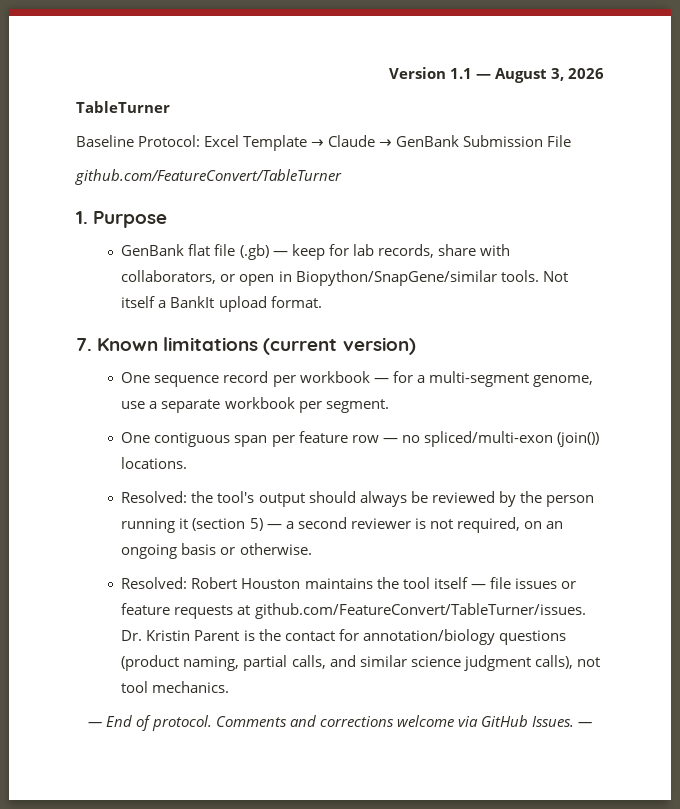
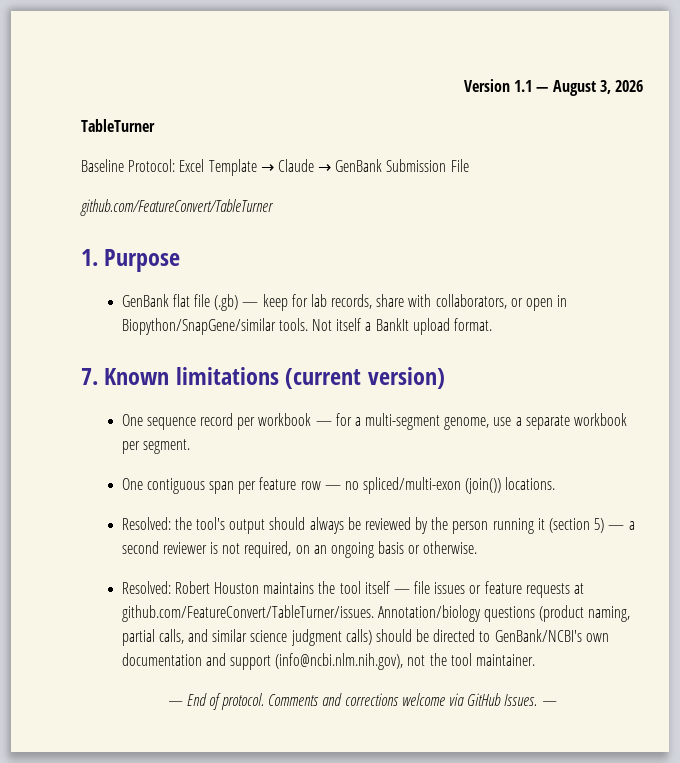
[121,629,495,645] Dr. Kristin Parent is the contact for annotation/biology -> [377,605,481,622] Annotation/biology
[534,655,600,669] [121,681,230,693] calls), not tool mechanics. -> [345,629,609,645] [121,653,535,670] calls) should be directed to GenBank/NCBI's own documentation and support (info@ncbi.nlm.nih.gov), not the tool maintainer.

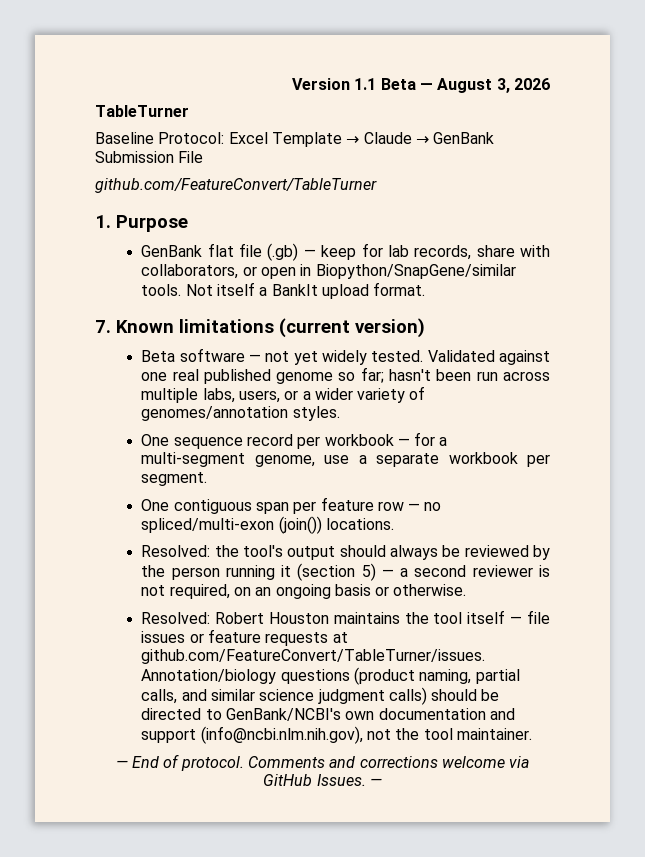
(533, 86) none -> [380,78,416,90] Beta
(445, 378) none -> [141,348,550,365] [141,367,550,384] [141,386,426,403] [141,406,340,421] // Beta software — not yet widely tested. Validated against one real published genome so far; hasn't been run across multiple labs, users, or a wider variety of genomes/annotation styles.

